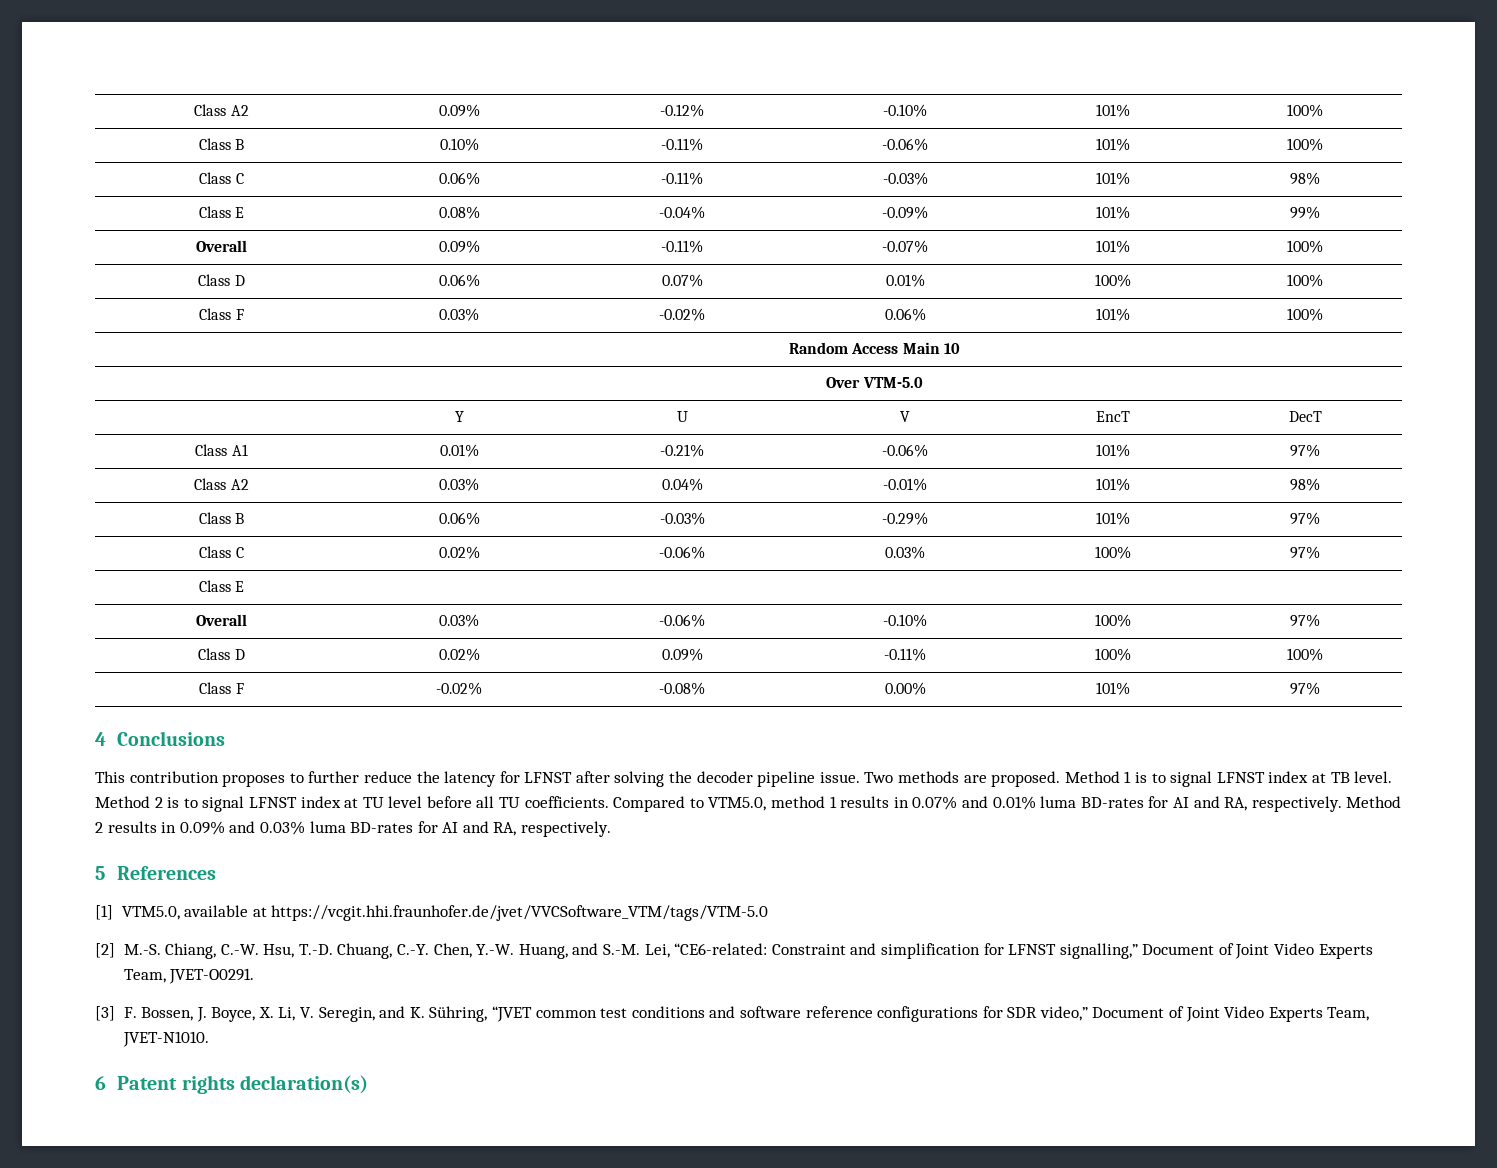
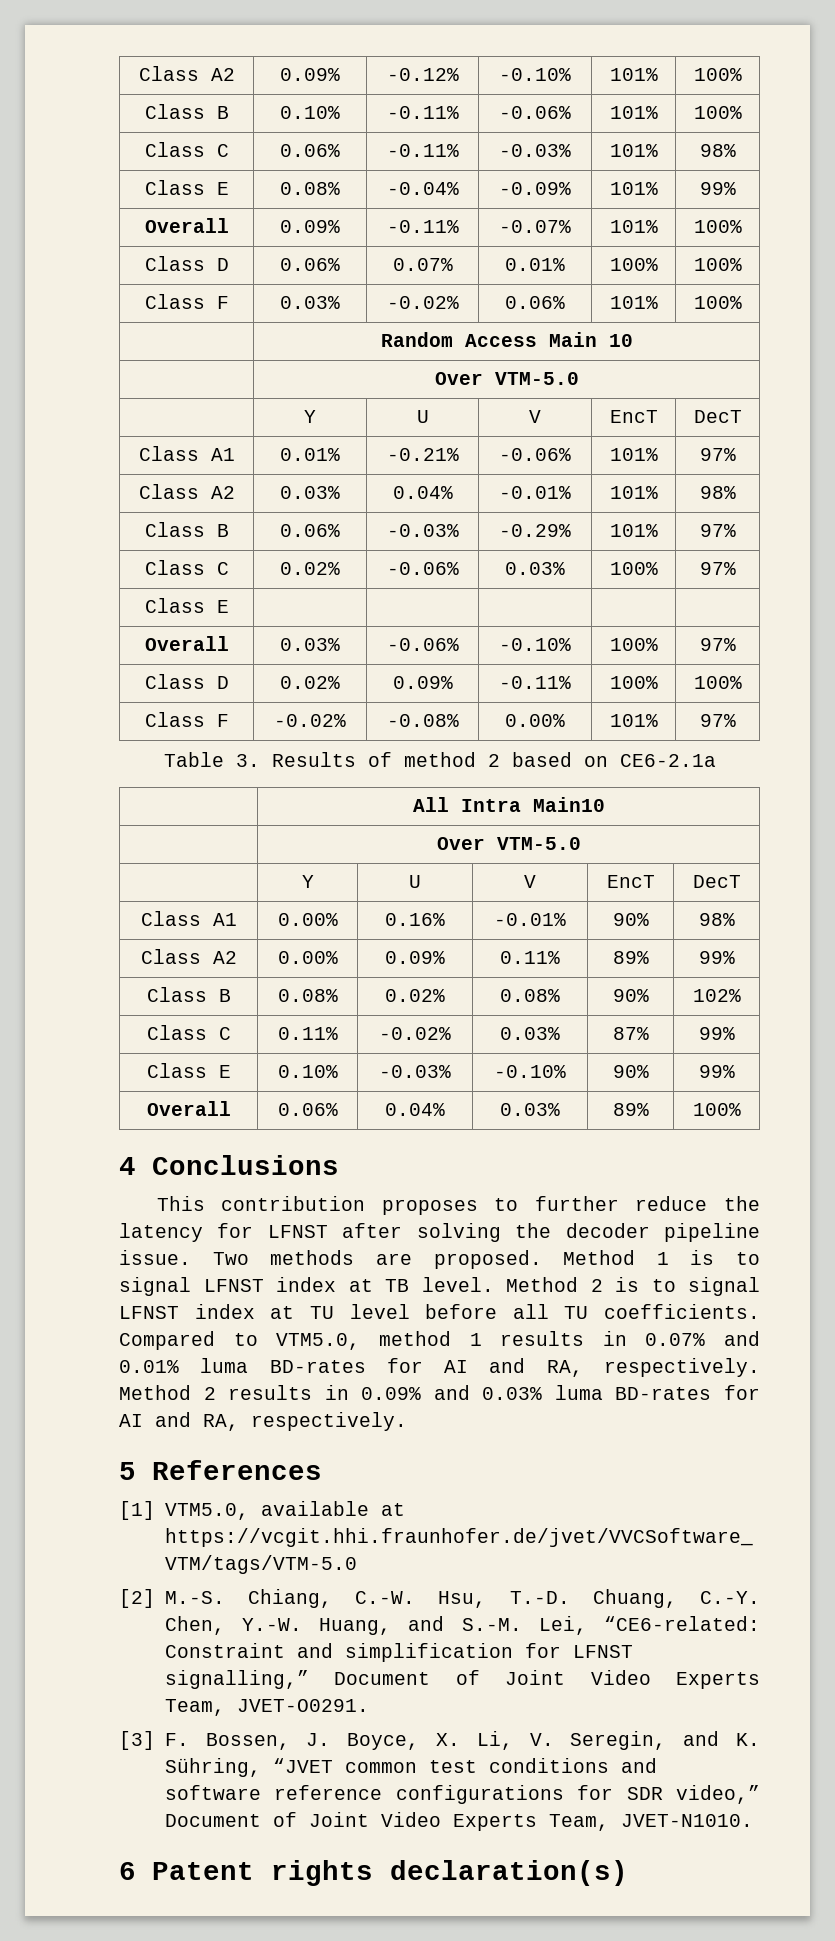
(1320, 688) none -> [163,752,716,767] [412,797,605,812] [436,837,581,850] [301,875,314,888] [409,875,421,888] [524,875,536,888] [606,875,655,888] [692,875,741,888] [140,911,237,926] [277,913,338,926] [385,913,445,926] [494,913,566,926] [612,913,649,926] [698,913,735,926] [140,949,237,964] [277,951,338,964] [385,951,445,964] [500,951,560,964] [612,951,649,964] [698,951,735,964] [146,987,231,1002] [277,989,338,1002] [385,989,445,1002] [500,989,560,1002] [612,989,649,1002] [692,989,741,1002] [146,1025,231,1040] [277,1027,338,1040] [379,1027,451,1040] [500,1027,560,1040] [612,1027,649,1040] [698,1027,735,1040] [146,1063,231,1078] [277,1065,338,1078] [379,1065,451,1078] [494,1065,566,1078] [612,1065,649,1078] [698,1065,735,1078] [146,1101,231,1116] [277,1103,338,1116] [385,1103,445,1116] [500,1103,560,1116] [612,1103,649,1116] [692,1103,741,1116] // Table 3. Results of method 2 based on CE6-2.1a // | All Intra Main10 // | Over VTM-5.0 // | Y | U | V | EncT | DecT // Class A1 | 0.00% | 0.16% | -0.01% | 90% | 98% // Class A2 | 0.00% | 0.09% | 0.11% | 89% | 99% // Class B | 0.08% | 0.02% | 0.08% | 90% | 102% // Class C | 0.11% | -0.02% | 0.03% | 87% | 99% // Class E | 0.10% | -0.03% | -0.10% | 90% | 99% // Overall | 0.06% | 0.04% | 0.03% | 89% | 100%

